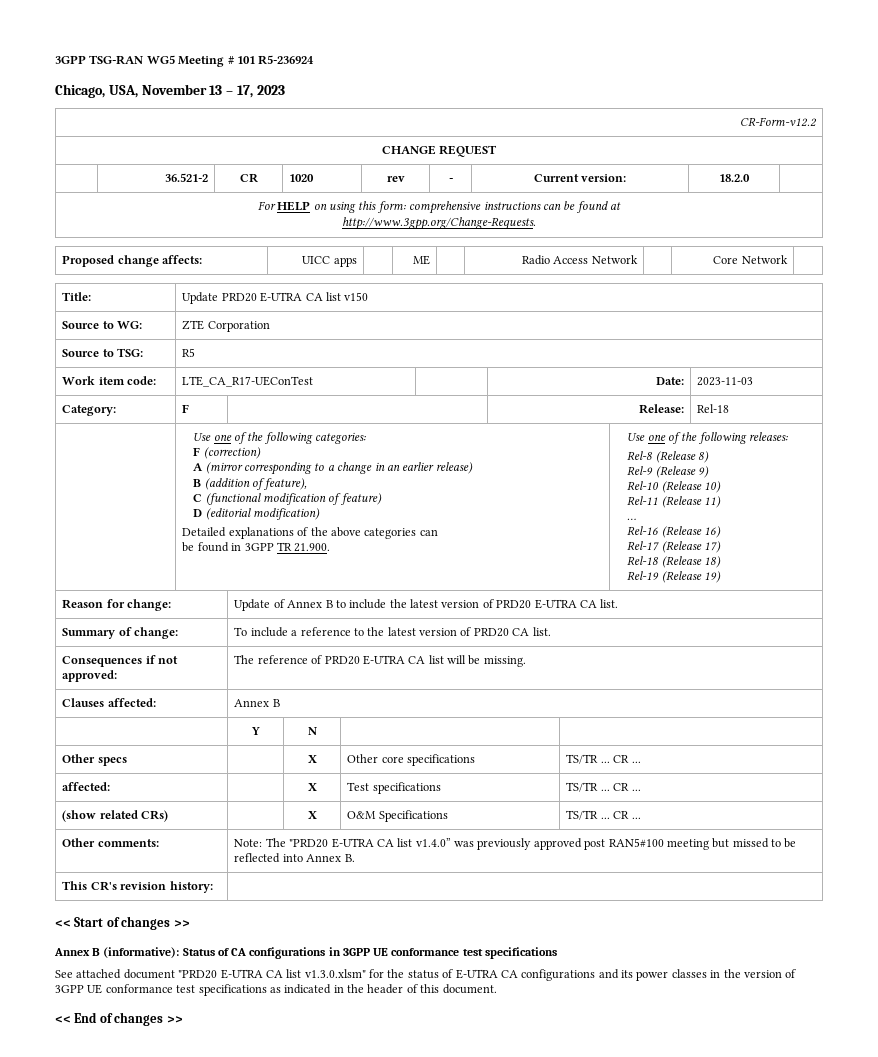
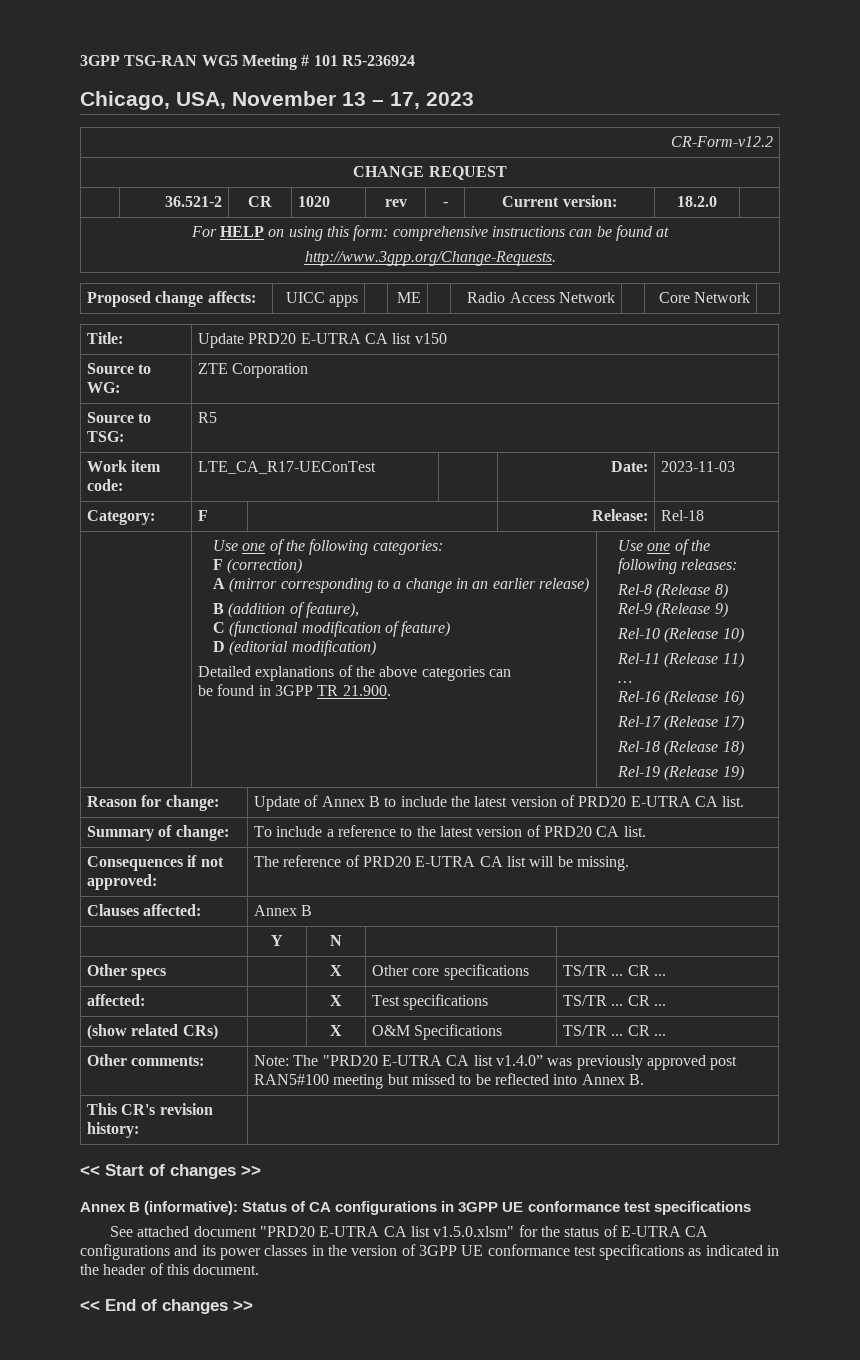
[304,969,366,978] v1.3.0.xlsm" -> [433,1226,515,1237] v1.5.0.xlsm"

